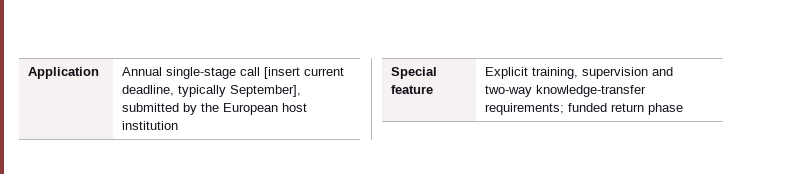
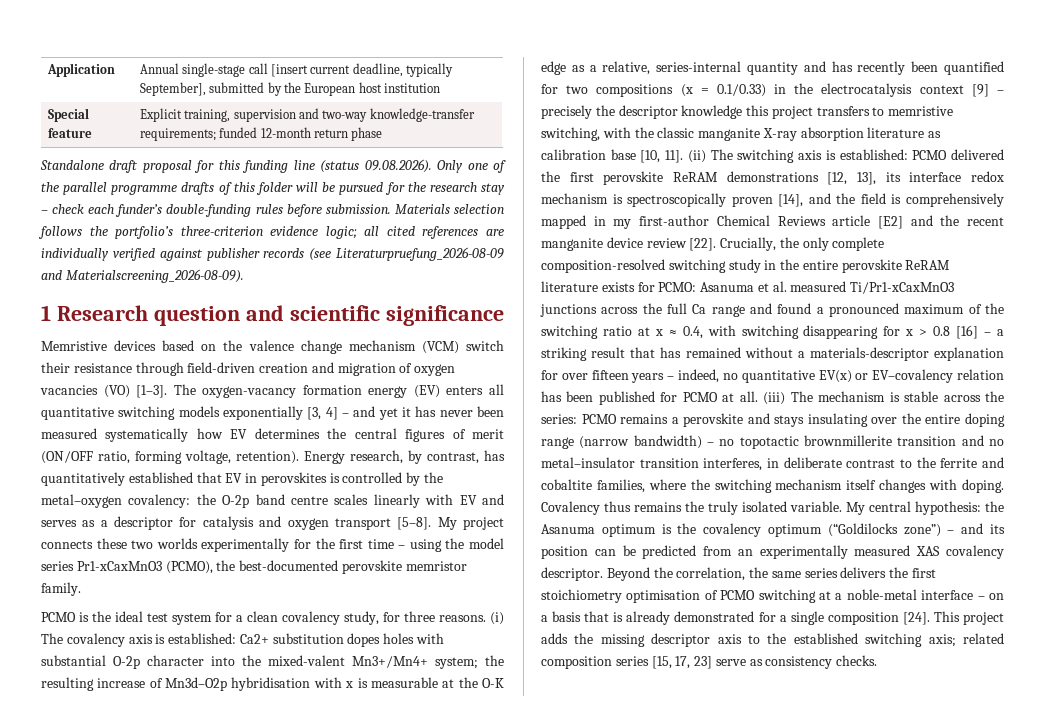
(608, 107) none -> [260,127,311,138] 12-month
(684, 109) none -> [40,159,506,173] [41,182,505,195] [41,204,504,217] [38,226,504,239] [41,247,504,261] [41,269,244,283] [41,305,504,326] [41,340,504,354] [41,362,456,376] [40,384,504,398] [41,406,504,420] [41,428,505,442] [41,450,505,464] [41,472,444,486] [41,494,504,508] [41,516,505,530] [41,538,504,552] [41,560,467,574] [41,582,81,596] [41,611,504,625] [41,633,445,647] [41,655,504,669] [41,677,505,691] [541,61,1004,75] [541,83,1004,97] [541,105,954,119] [541,127,942,141] [541,149,1004,163] [541,171,1004,185] [541,193,1004,207] [541,215,1004,229] [541,237,885,251] [541,259,951,273] [541,281,955,294] [540,303,1004,317] [541,325,1004,339] [541,347,1004,361] [541,369,1004,383] [541,391,1004,405] [541,413,1005,427] [541,435,1004,449] [541,457,1004,471] [541,479,1005,493] [541,501,1004,515] [541,523,1005,537] [541,545,1004,559] [541,567,937,581] [541,589,1004,603] [541,611,1004,625] [541,633,1004,647] [541,655,878,669] // Standalone draft proposal for this funding line (status 09.08.2026). Only one of the parallel programme drafts of this folder will be pursued for the research stay – check each funder’s double-funding rules before submission. Materials selection follows the portfolio’s three-criterion evidence logic; all cited references are individually verified against publisher records (see Literaturpruefung_2026-08-09 and Materialscreening_2026-08-09). // 1 Research question and scientific significance // Memristive devices based on the valence change mechanism (VCM) switch their resistance through field-driven creation and migration of oxygen vacancies (VO) [1–3]. The oxygen-vacancy formation energy (EV) enters all quantitative switching models exponentially [3, 4] – and yet it has never been measured systematically how EV determines the central figures of merit (ON/OFF ratio, forming voltage, retention). Energy research, by contrast, has quantitatively established that EV in perovskites is controlled by the metal–oxygen covalency: the O-2p band centre scales linearly with EV and serves as a descriptor for catalysis and oxygen transport [5–8]. My project connects these two worlds experimentally for the first time – using the model series Pr1-xCaxMnO3 (PCMO), the best-documented perovskite memristor family. // PCMO is the ideal test system for a clean covalency study, for three reasons. (i) The covalency axis is established: Ca2+ substitution dopes holes with substantial O-2p character into the mixed-valent Mn3+/Mn4+ system; the resulting increase of Mn3d–O2p hybridisation with x is measurable at the O-K edge as a relative, series-internal quantity and has recently been quantified for two compositions (x = 0.1/0.33) in the electrocatalysis context [9] – precisely the descriptor knowledge this project transfers to memristive switching, with the classic manganite X-ray absorption literature as calibration base [10, 11]. (ii) The switching axis is established: PCMO delivered the first perovskite ReRAM demonstrations [12, 13], its interface redox mechanism is spectroscopically proven [14], and the field is comprehensively mapped in my first-author Chemical Reviews article [E2] and the recent manganite device review [22]. Crucially, the only complete composition-resolved switching study in the entire perovskite ReRAM literature exists for PCMO: Asanuma et al. measured Ti/Pr1-xCaxMnO3 junctions across the full Ca range and found a pronounced maximum of the switching ratio at x ≈ 0.4, with switching disappearing for x > 0.8 [16] – a striking result that has remained without a materials-descriptor explanation for over fifteen years – indeed, no quantitative EV(x) or EV–covalency relation has been published for PCMO at all. (iii) The mechanism is stable across the series: PCMO remains a perovskite and stays insulating over the entire doping range (narrow bandwidth) – no topotactic brownmillerite transition and no metal–insulator transition interferes, in deliberate contrast to the ferrite and cobaltite families, where the switching mechanism itself changes with doping. Covalency thus remains the truly isolated variable. My central hypothesis: the Asanuma optimum is the covalency optimum (“Goldilocks zone”) – and its position can be predicted from an experimentally measured XAS covalency descriptor. Beyond the correlation, the same series delivers the first stoichiometry optimisation of PCMO switching at a noble-metal interface – on a basis that is already demonstrated for a single composition [24]. This project adds the missing descriptor axis to the established switching axis; related composition series [15, 17, 23] serve as consistency checks.

